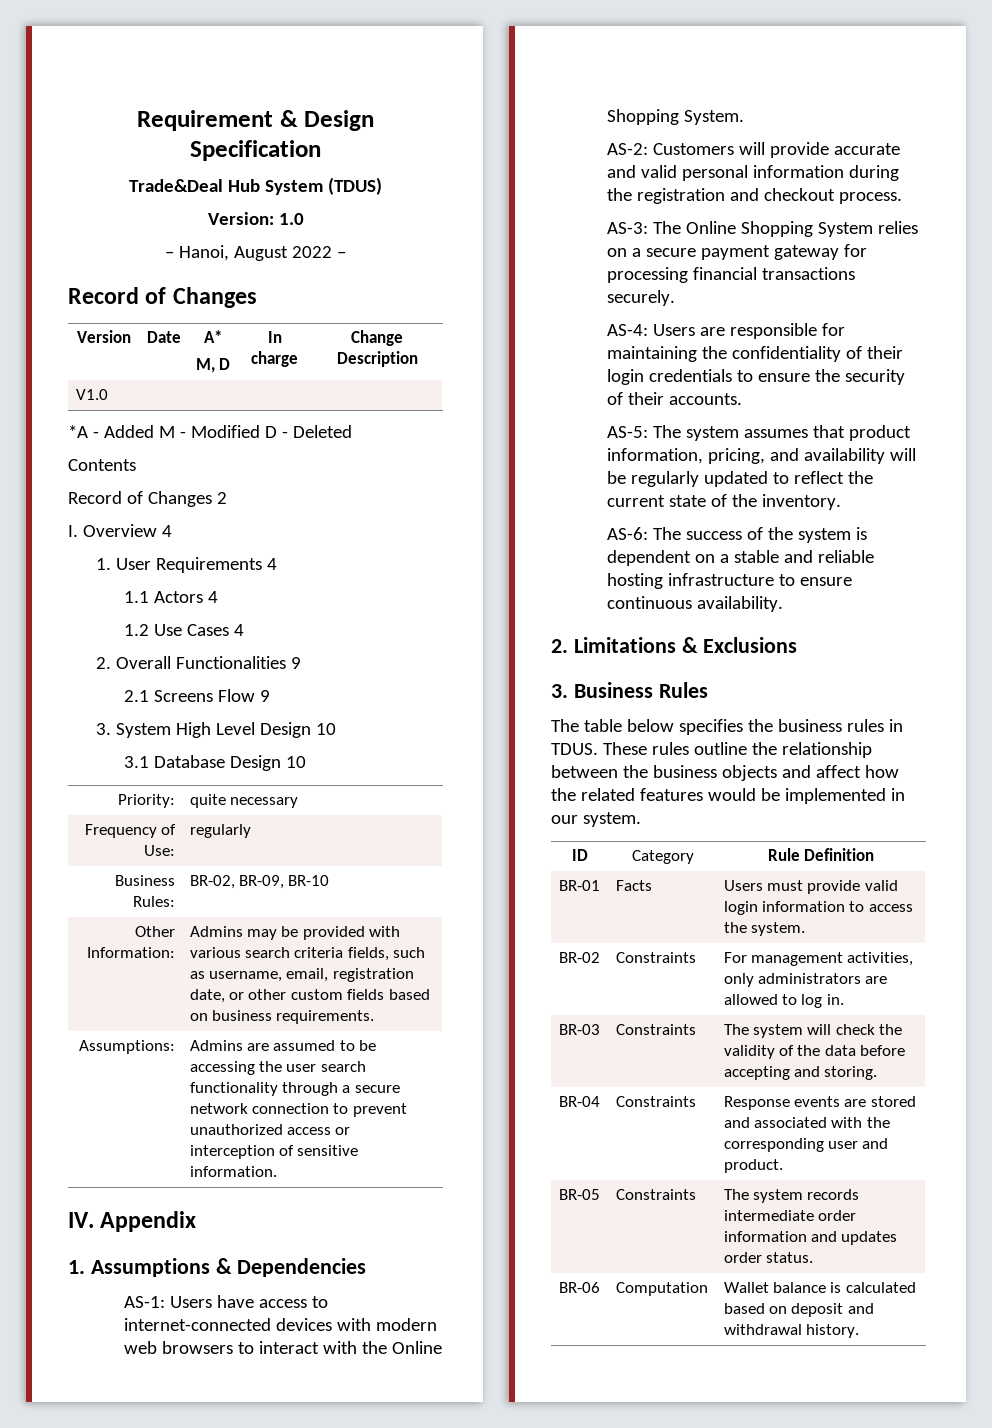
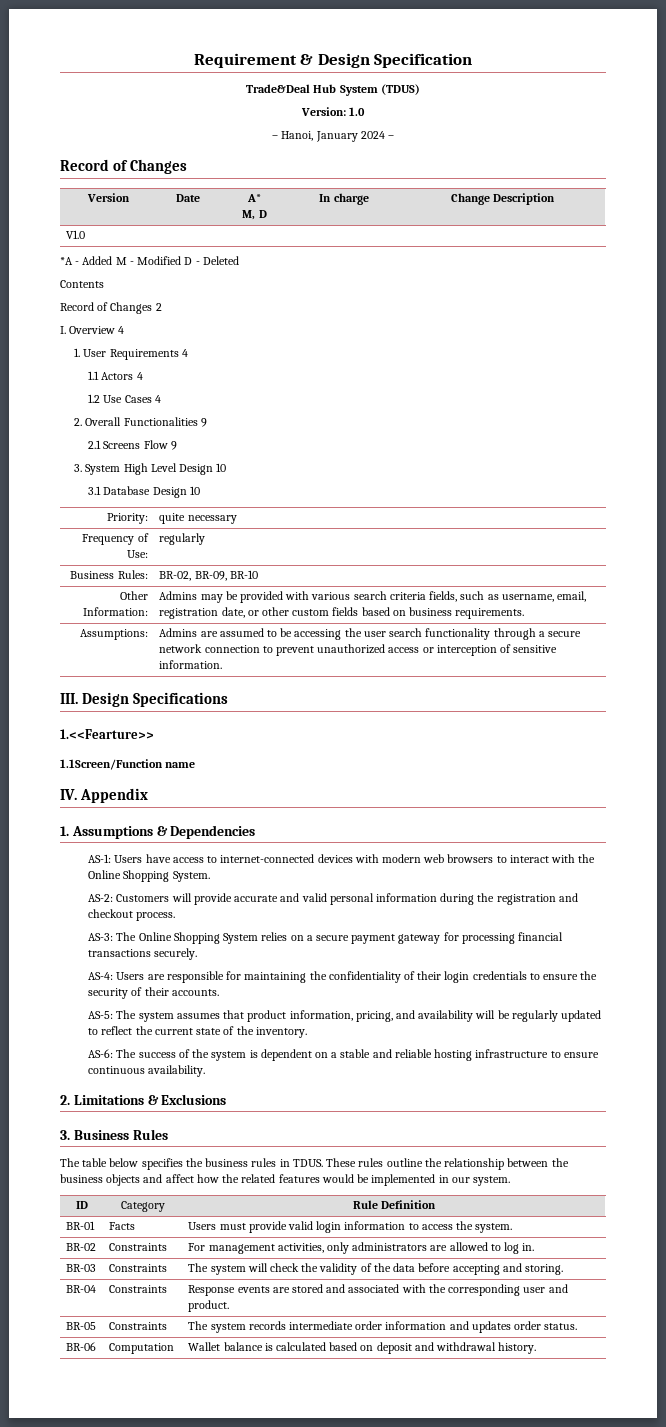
[234,246,332,261] August 2022 -> [315,131,385,142] January 2024
(277, 1171) none -> [60,692,229,707] [60,729,154,739] [60,759,196,770] // III. Design Specifications // 1.<<Fearture>> // 1.1Screen/Function name

